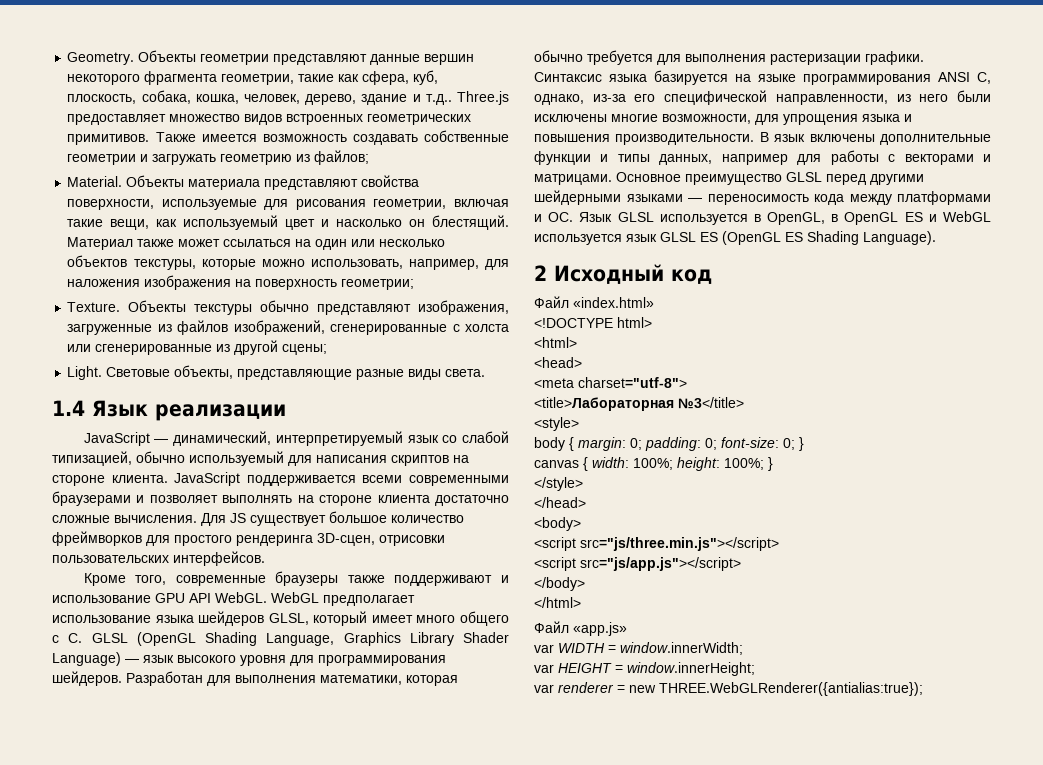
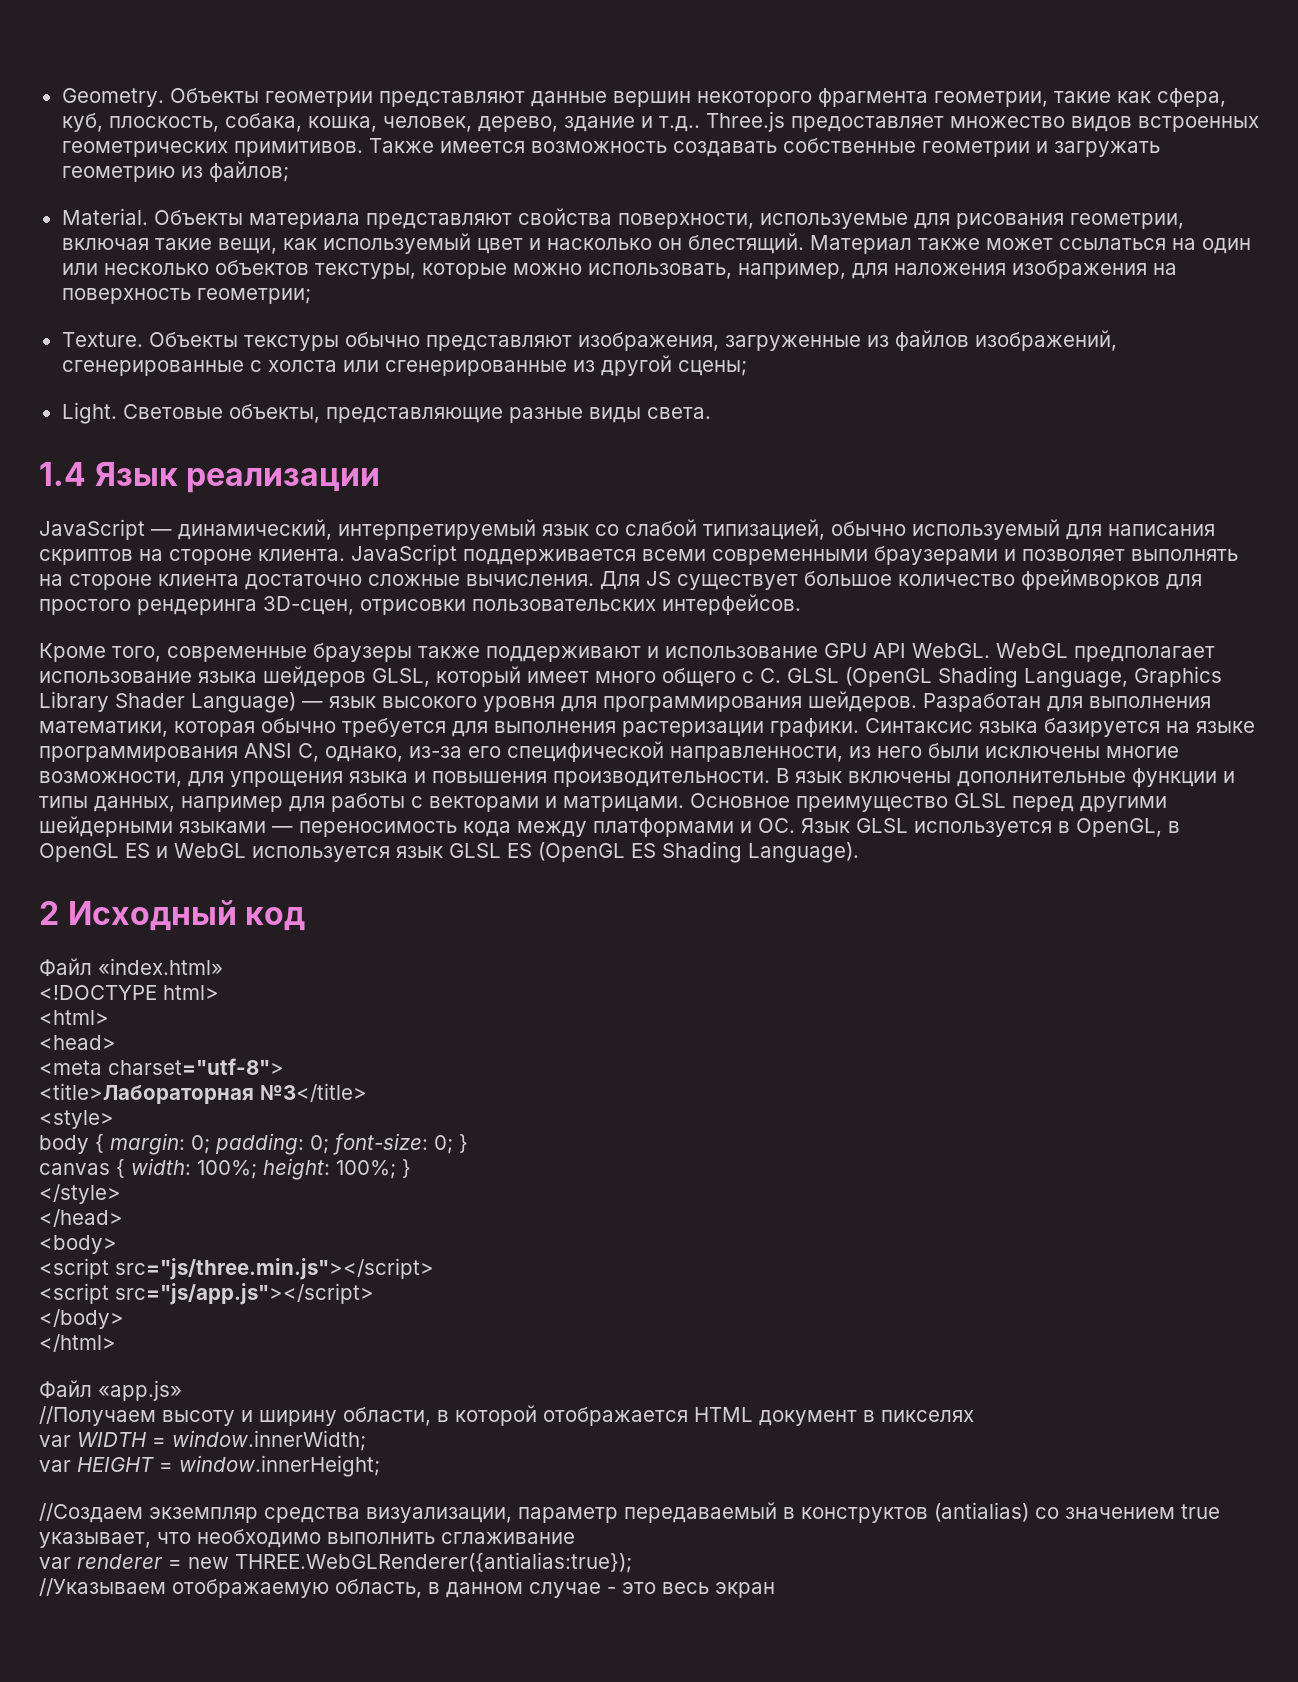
(627, 629) none -> [39,1405,974,1426] // //Получаем высоту и ширину области, в которой отображается HTML документ в пикселях
(755, 669) none -> [39,1502,1220,1523] [39,1529,575,1548] // //Создаем экземпляр средства визуализации, параметр передаваемый в конструктов (antialias) со значением true указывает, что необходимо выполнить сглаживание
(923, 689) none -> [39,1578,775,1598] // //Указываем отображаемую область, в данном случае - это весь экран

